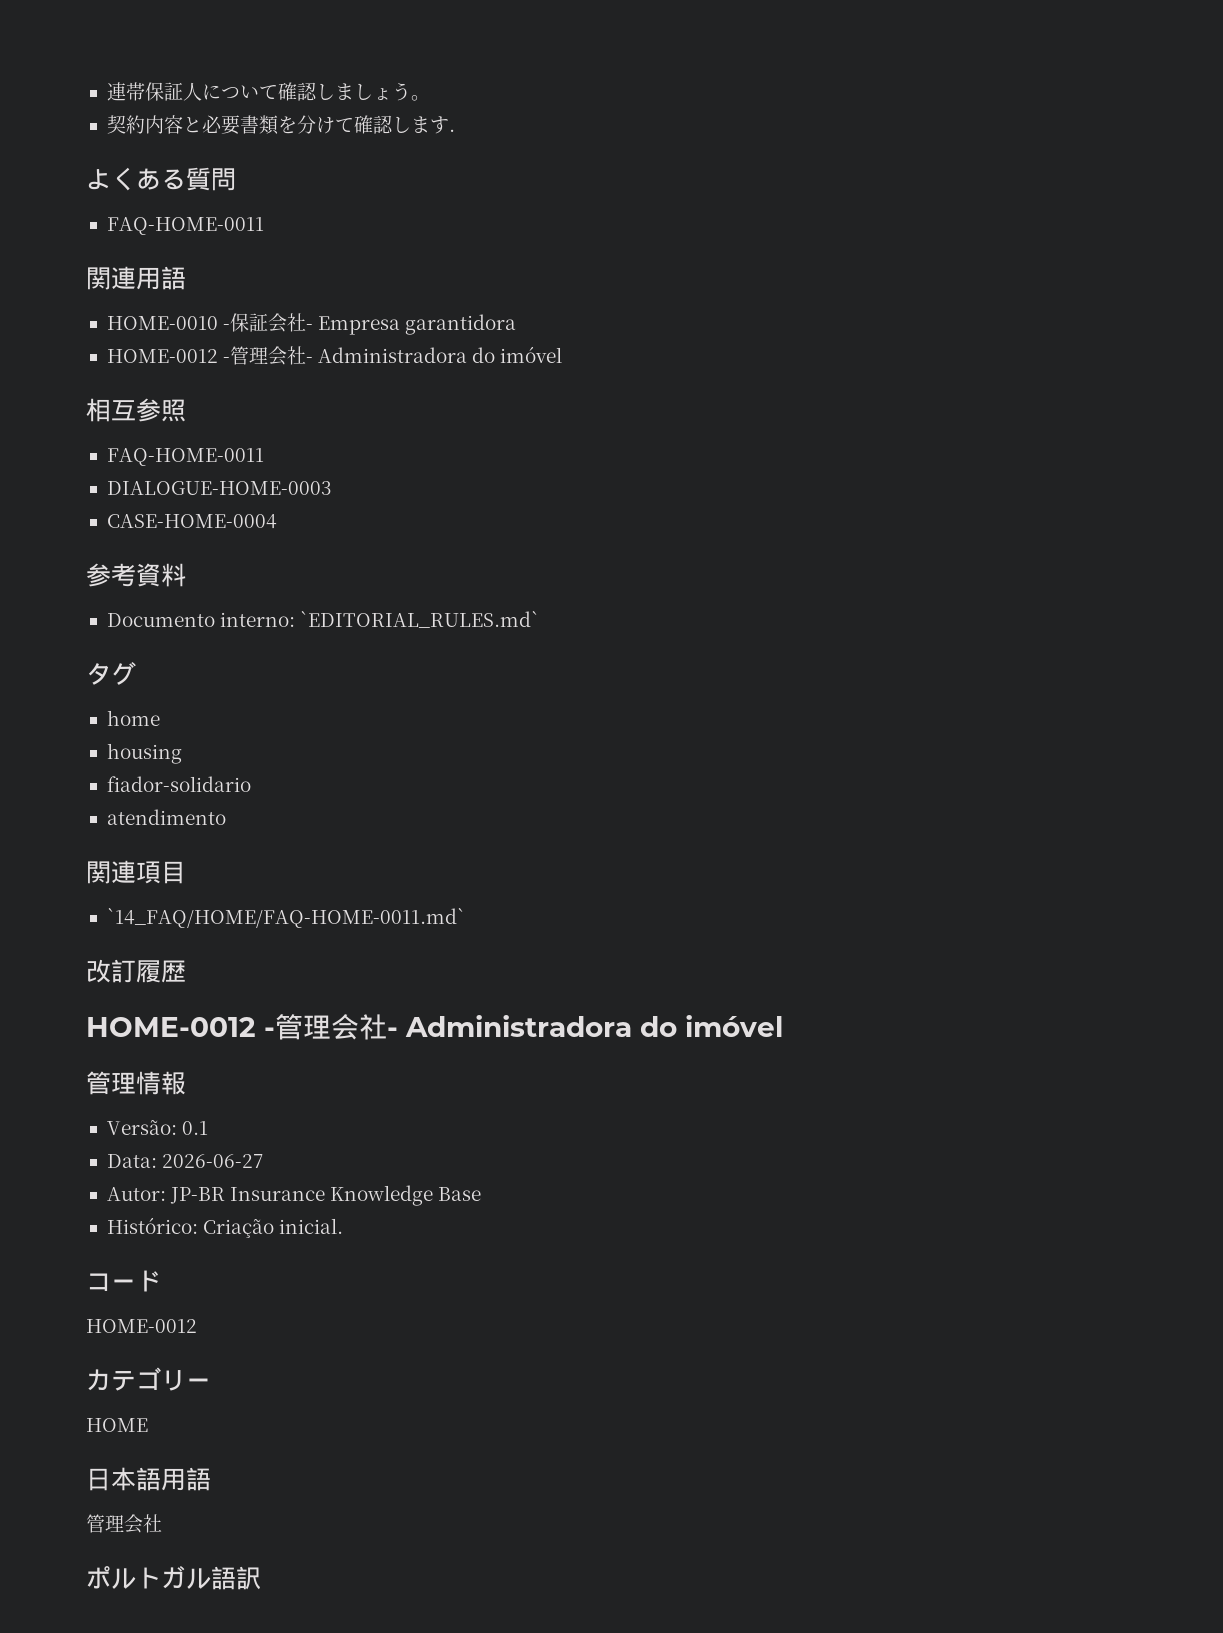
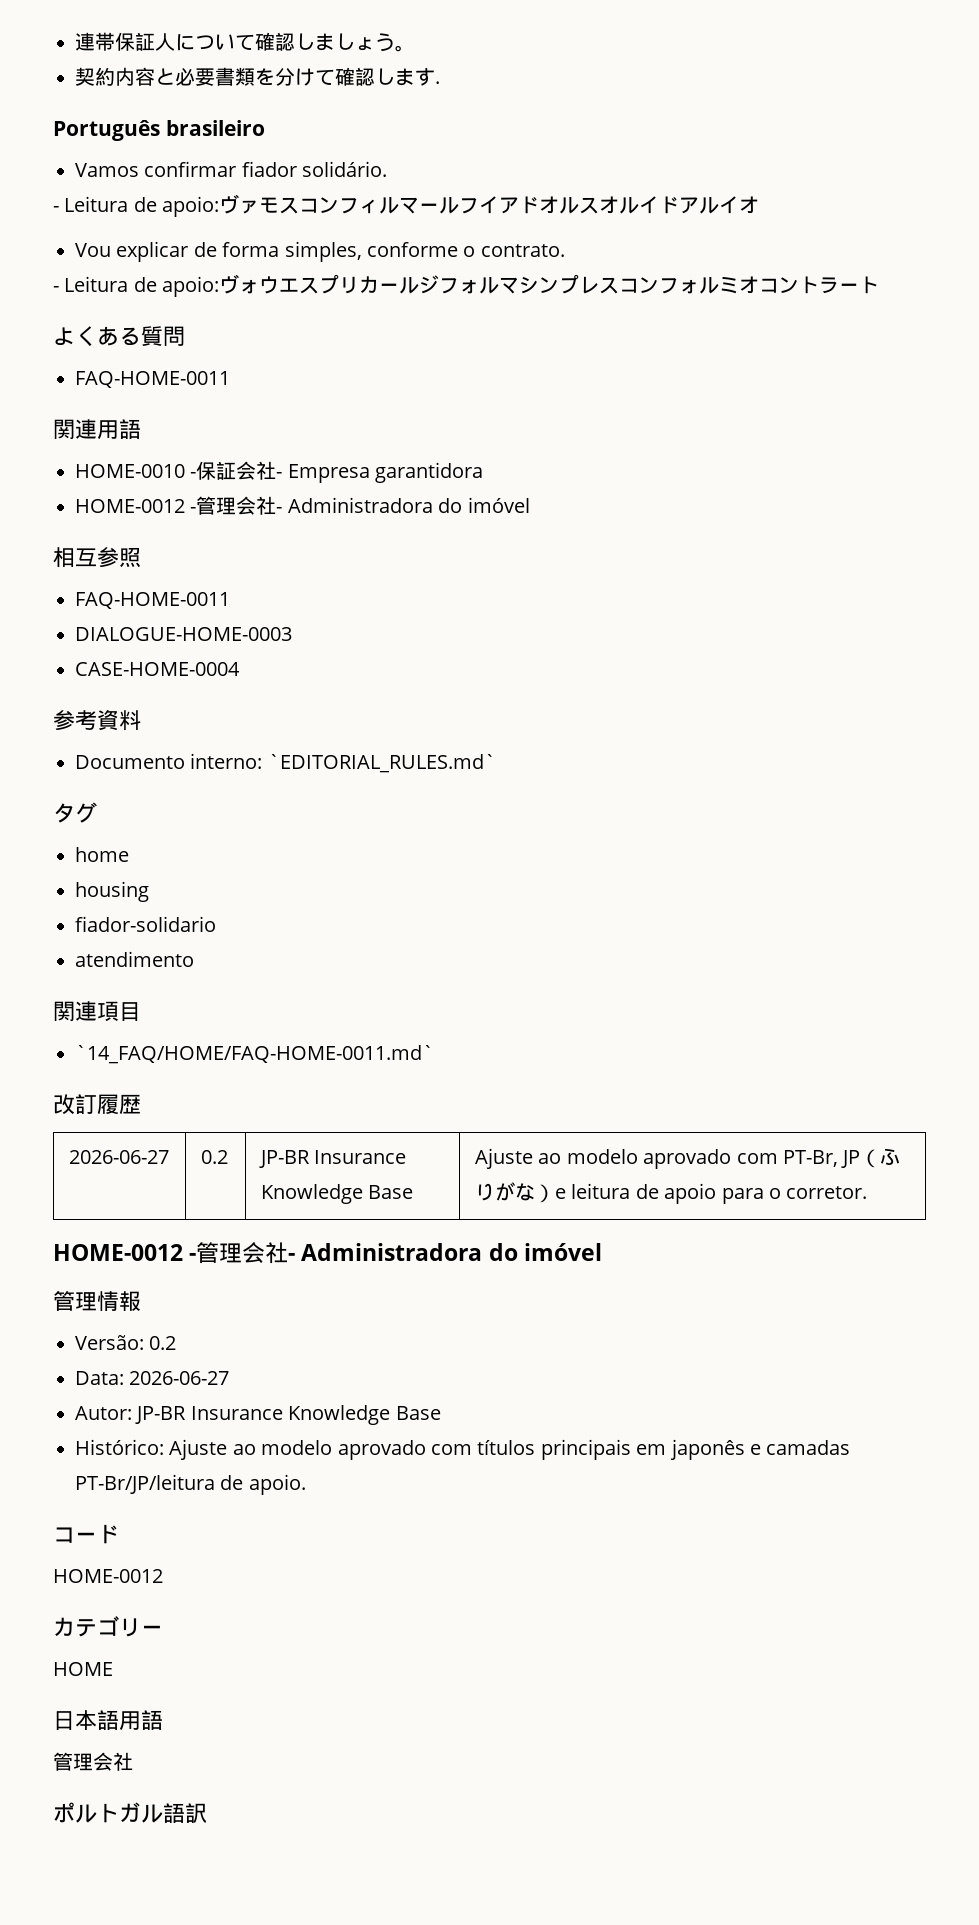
(455, 130) none -> [53,120,265,141] [75,161,388,177] [53,194,760,217] [75,241,565,262] [53,274,880,297] // Português brasileiro // Vamos confirmar fiador solidário. // - Leitura de apoio:ヴァモスコンフィルマールフイアドオルスオルイドアルイオ // Vou explicar de forma simples, conforme o contrato. // - Leitura de apoio:ヴォウエスプリカールジフォルマシンプレスコンフォルミオコントラート
(186, 971) none -> [68,1150,169,1164] [200,1150,228,1164] [258,1150,407,1168] [260,1184,414,1204] [474,1148,901,1169] [474,1182,868,1204] // 2026-06-27 | 0.2 | JP-BR Insurance Knowledge Base | Ajuste ao modelo aprovado com PT-Br, JP（ふりがな）e leitura de apoio para o corretor.
[182,1121,209,1135] 0.1 -> [149,1336,177,1350] 0.2
[203,1218,344,1238] Criação inicial. -> [169,1439,851,1460] [75,1474,306,1495] Ajuste ao modelo aprovado com títulos principais em japonês e camadas PT-Br/JP/leitura de apoio.

